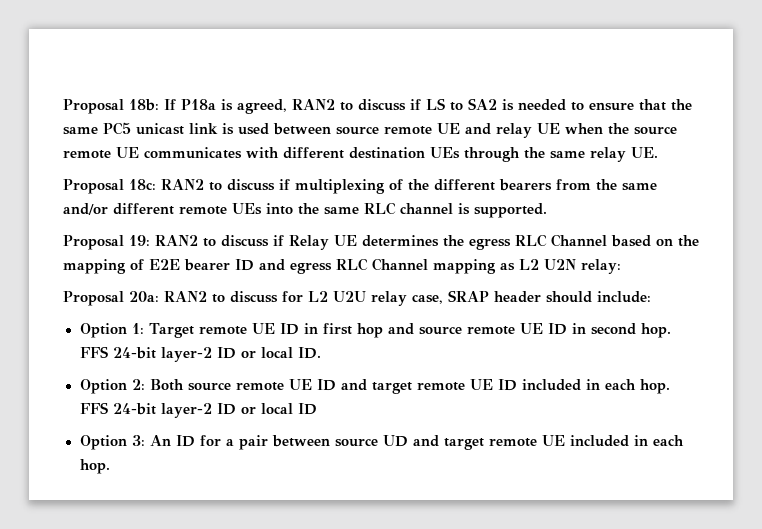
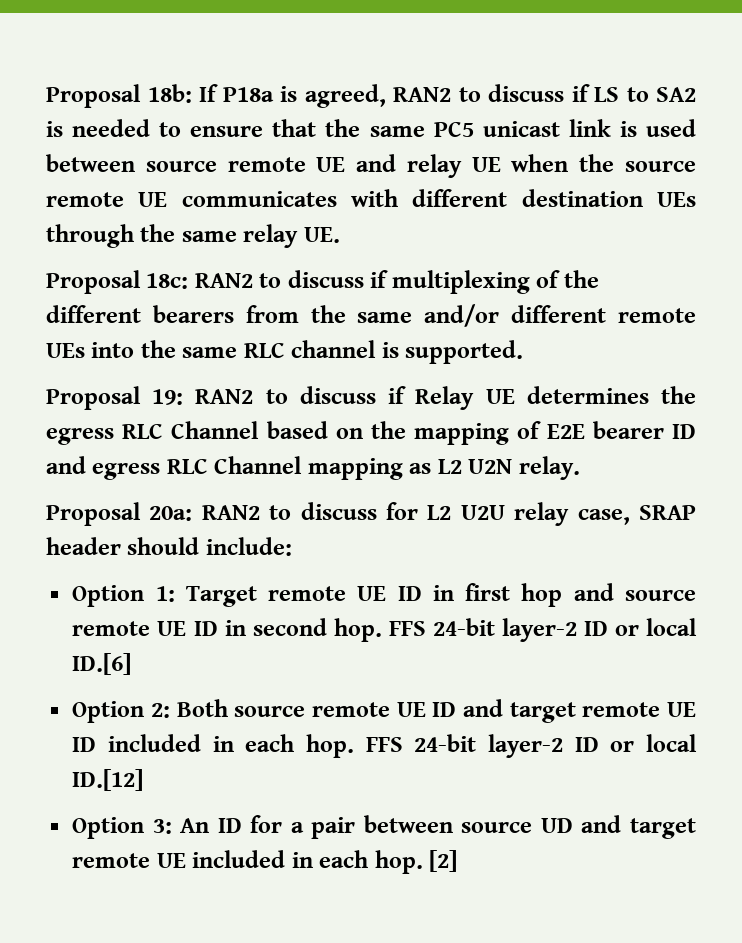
[581,259,621,274] relay: -> [518,456,580,480] relay.
[297,347,321,359] ID. -> [72,653,132,675] ID.[6]
[297,403,317,415] ID -> [72,769,144,791] ID.[12]
(110, 466) none -> [429,850,458,872] [2]

